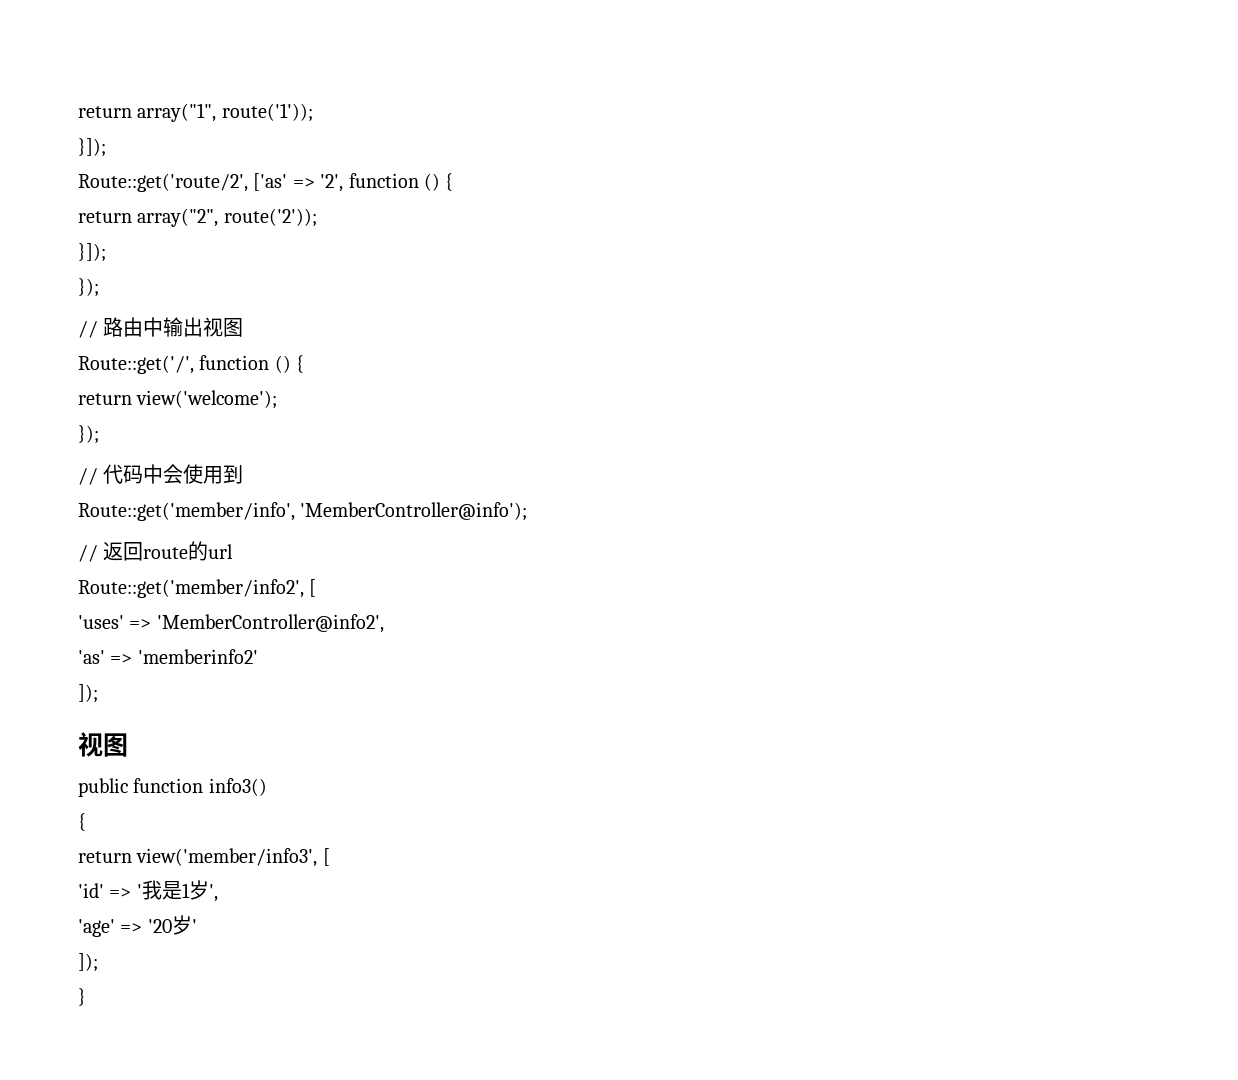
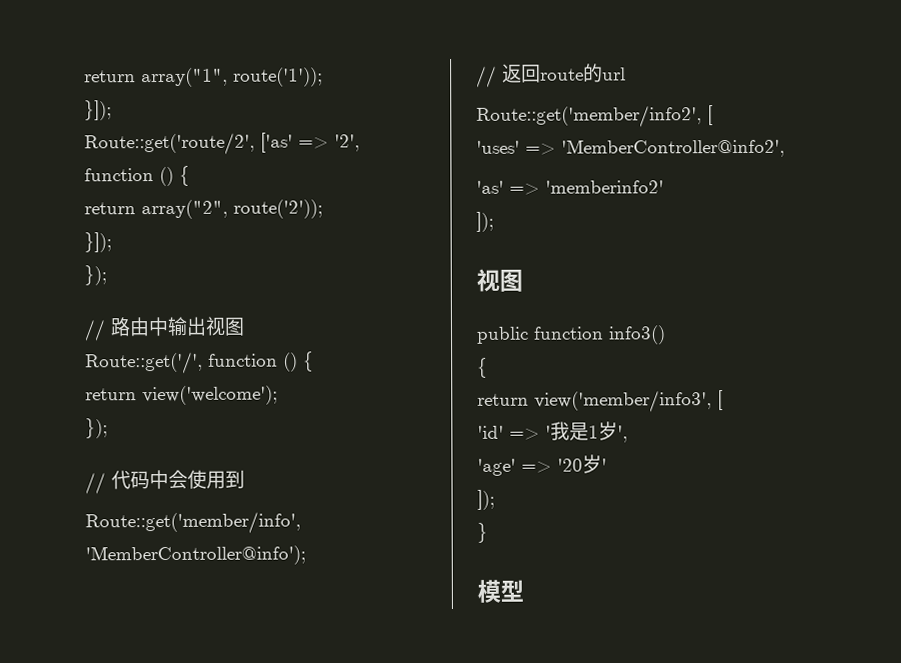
(86, 997) none -> [477,579,524,603] // 模型

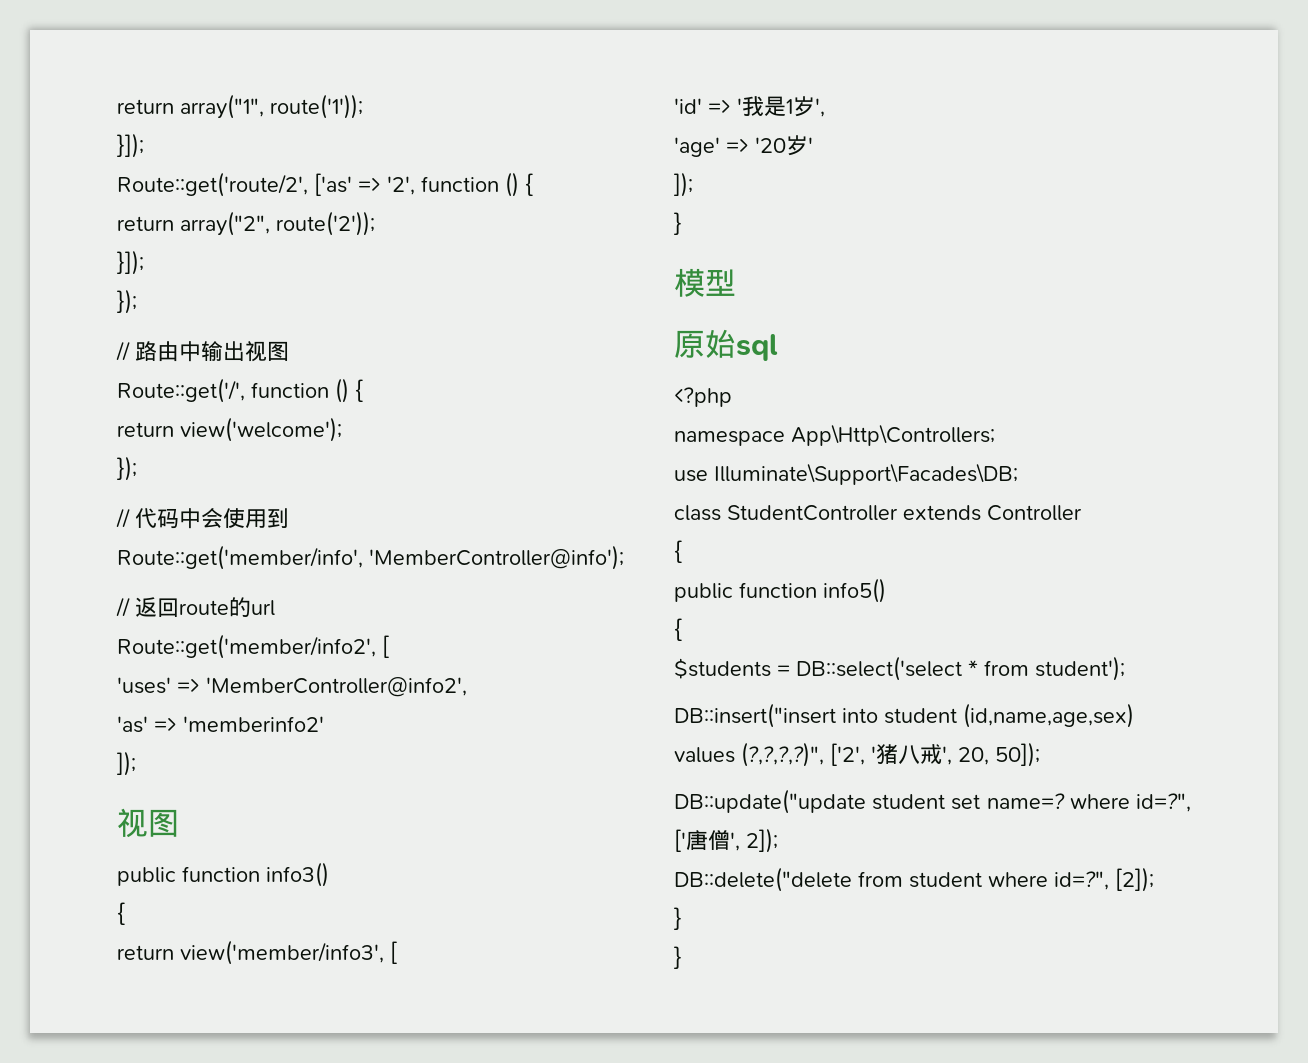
(524, 590) none -> [674,329,778,361] [674,387,732,407] [674,424,995,446] [674,463,1018,485] [674,505,1082,521] [674,540,682,563] [674,578,886,603] [674,618,682,641] [674,656,1125,681] [674,703,1134,728] [674,742,1040,767] [674,789,1191,814] [674,828,778,853] [674,867,1154,892] [674,907,682,930] [674,946,682,969] // 原始sql // <?php // namespace App\Http\Controllers; // use Illuminate\Support\Facades\DB; // class StudentController extends Controller // { // public function info5() // { // $students = DB::select('select * from student'); // DB::insert("insert into student (id,name,age,sex) values (?,?,?,?)", ['2', '猪八戒', 20, 50]); // DB::update("update student set name=? where id=?", ['唐僧', 2]); // DB::delete("delete from student where id=?", [2]); // } // }

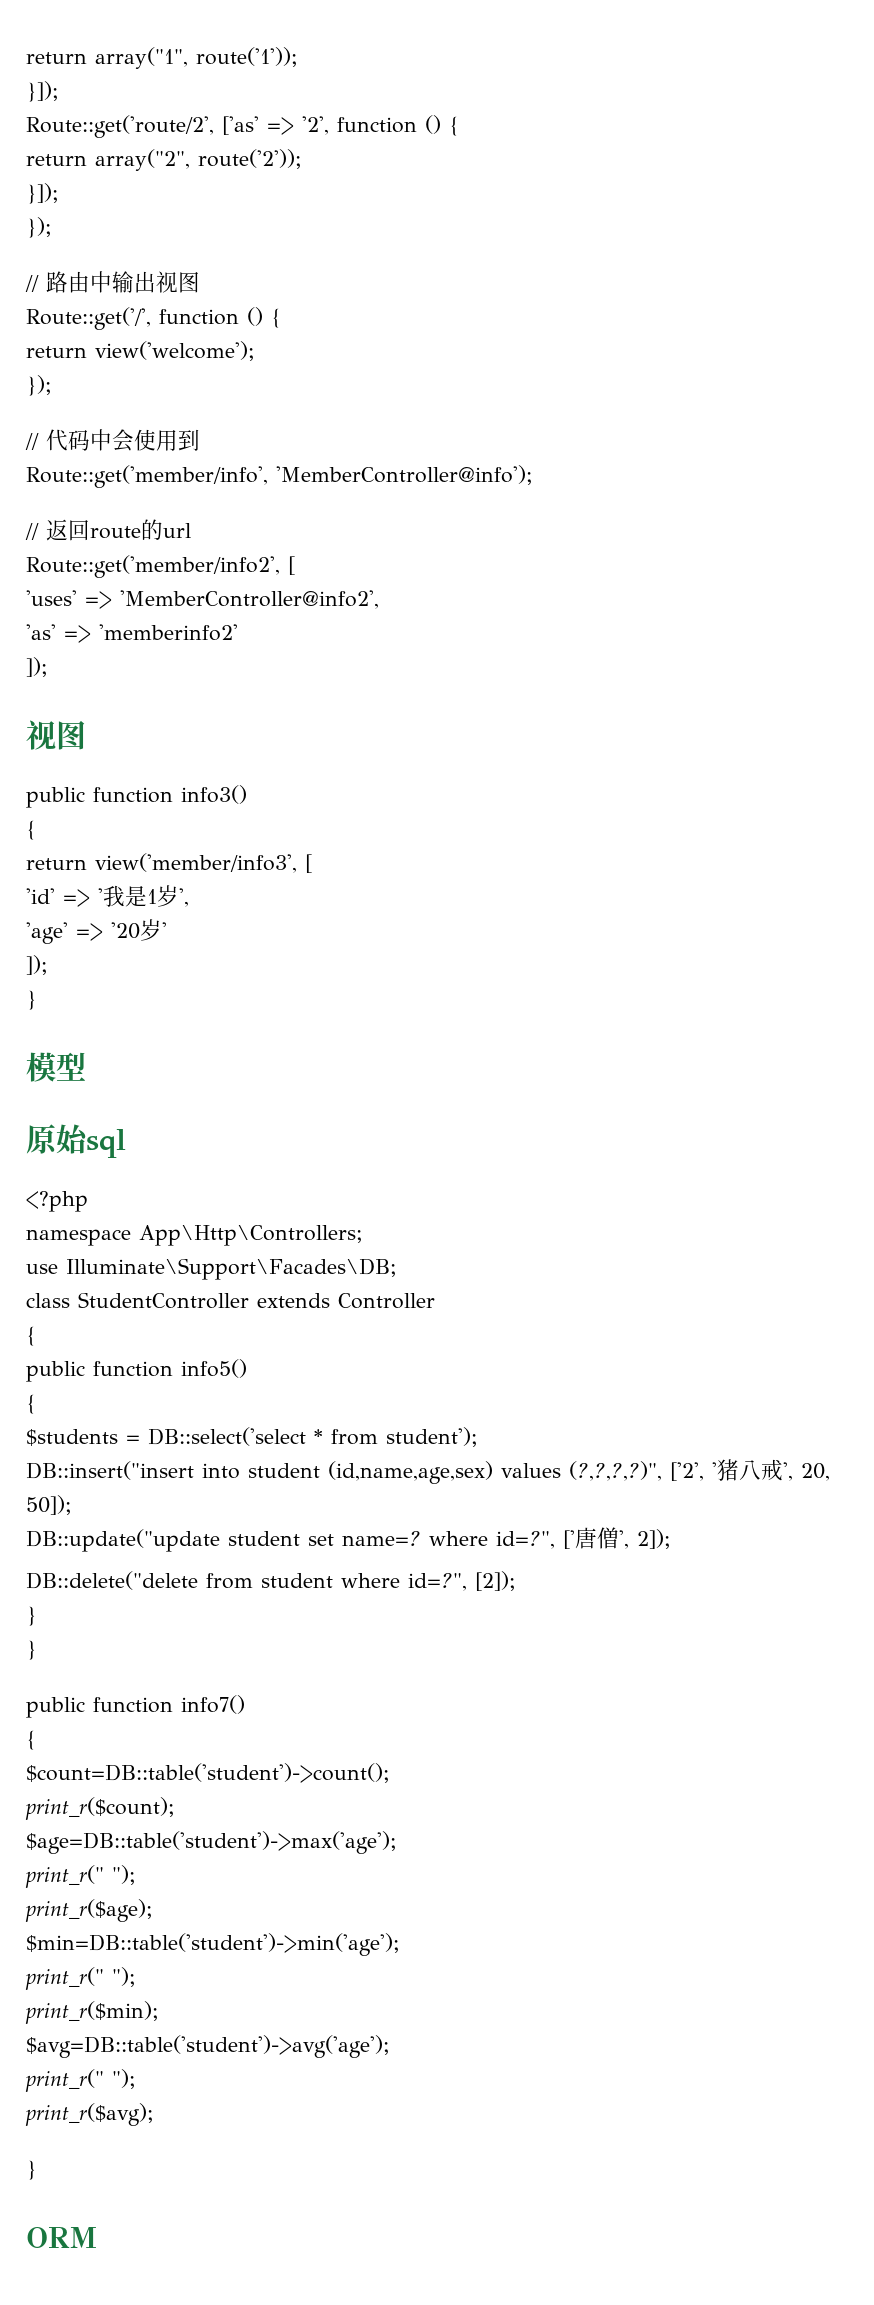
(682, 957) none -> [26,1695,245,1718] [26,1730,37,1750] [26,1763,390,1783] [25,1797,175,1820] [26,1831,397,1854] [25,1865,136,1888] [25,1899,153,1922] [26,1933,400,1956] [25,1967,136,1990] [25,2001,159,2024] [26,2035,390,2058] [25,2069,136,2092] [25,2103,154,2126] [26,2160,37,2180] [26,2227,98,2248] // public function info7() // { // $count=DB::table('student')->count(); // print_r($count); // $age=DB::table('student')->max('age'); // print_r(" "); // print_r($age); // $min=DB::table('student')->min('age'); // print_r(" "); // print_r($min); // $avg=DB::table('student')->avg('age'); // print_r(" "); // print_r($avg); // } // ORM

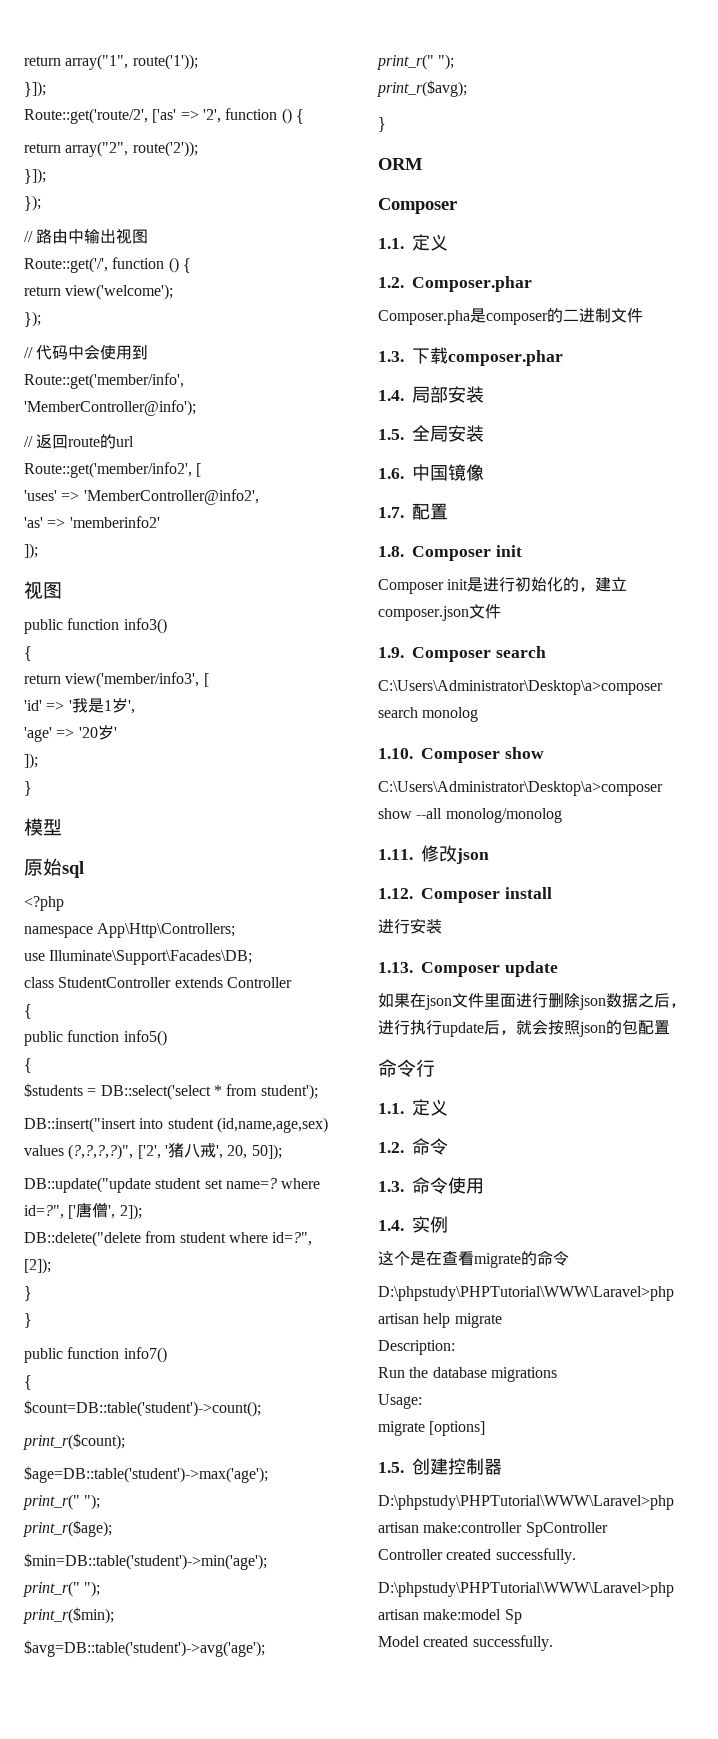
(98, 2237) none -> [378,198,457,214] [378,234,448,251] [378,276,532,292] [378,308,643,325] [378,347,563,366] [378,386,484,403] [378,425,484,442] [378,464,484,481] [378,503,448,520] [378,545,522,561] [378,577,628,594] [378,604,501,621] [378,646,546,662] [378,680,663,695] [378,707,479,722] [378,747,544,763] [378,781,663,796] [378,808,562,823] [378,845,489,864] [378,887,552,903] [378,918,442,934] [378,961,558,977] [378,993,686,1010] [378,1019,670,1037] [378,1059,435,1077] [378,1099,448,1116] [378,1138,448,1155] [378,1177,484,1194] [378,1216,448,1233] [378,1250,569,1268] [378,1286,674,1301] [378,1313,502,1328] [378,1340,455,1355] [378,1367,557,1382] [378,1394,422,1409] [378,1421,486,1436] [378,1458,502,1475] [378,1495,674,1510] [378,1522,608,1537] [378,1548,576,1564] [378,1582,674,1597] [378,1609,522,1624] [378,1635,553,1651] // Composer // 1.1.定义 // 1.2. Composer.phar // Composer.pha是composer的二进制文件 // 1.3.下载composer.phar // 1.4.局部安装 // 1.5.全局安装 // 1.6.中国镜像 // 1.7.配置 // 1.8. Composer init // Composer init是进行初始化的，建立composer.json文件 // 1.9. Composer search // C:\Users\Administrator\Desktop\a>composer search monolog // 1.10. Composer show // C:\Users\Administrator\Desktop\a>composer show --all monolog/monolog // 1.11.修改json // 1.12. Composer install // 进行安装 // 1.13. Composer update // 如果在json文件里面进行删除json数据之后，进行执行update后，就会按照json的包配置 // 命令行 // 1.1.定义 // 1.2.命令 // 1.3.命令使用 // 1.4.实例 // 这个是在查看migrate的命令 // D:\phpstudy\PHPTutorial\WWW\Laravel>php artisan help migrate // Description: // Run the database migrations // Usage: // migrate [options] // 1.5.创建控制器 // D:\phpstudy\PHPTutorial\WWW\Laravel>php artisan make:controller SpController // Controller created successfully. // D:\phpstudy\PHPTutorial\WWW\Laravel>php artisan make:model Sp // Model created successfully.

